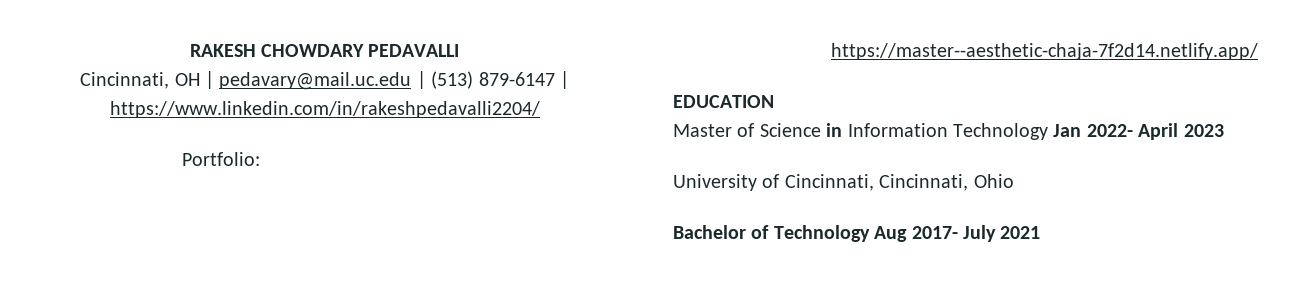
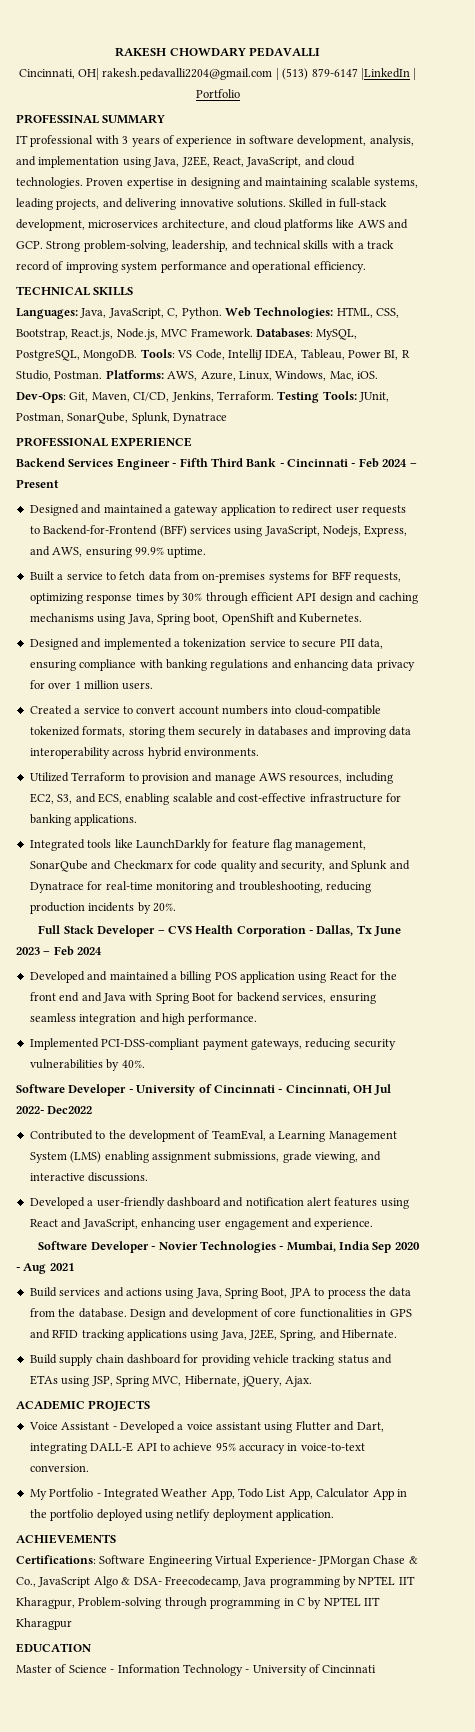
[174,71,569,90] [109,101,540,118] [182,152,261,166] [831,43,1259,60] OH | pedavary@mail.uc.edu | (513) 879-6147 | https://www.linkedin.com/in/rakeshpedavalli2204/ // Portfolio: https://master--aesthetic-chaja-7f2d14.netlify.app/ -> [78,68,417,80] [195,89,240,98] [16,114,166,124] [16,135,414,147] [16,156,355,168] [16,177,418,189] [16,198,387,210] [16,219,408,231] [16,240,395,252] [16,261,366,273] [16,286,134,296] [16,307,399,319] [16,328,358,340] [16,349,410,361] [16,370,378,381] [16,391,389,403] [16,412,228,424] [16,437,193,447] [16,458,417,470] [16,479,59,488] [29,504,407,516] [29,525,408,537] [29,546,207,558] [29,571,401,583] [29,592,418,604] [29,613,363,625] [29,638,384,650] [29,659,415,671] [29,680,154,690] [29,705,381,717] [29,726,412,738] [29,747,259,759] [29,772,393,784] [29,793,402,805] [29,814,138,826] [29,839,367,851] [29,860,410,872] [29,881,371,893] [29,902,176,914] [38,925,402,937] [16,946,103,956] [29,971,397,983] [29,992,376,1004] [29,1013,258,1025] [29,1038,396,1050] [29,1059,145,1071] [16,1084,392,1096] [16,1106,93,1114] [29,1130,397,1142] [29,1151,382,1163] [29,1172,149,1182] [29,1197,409,1209] [29,1218,374,1230] [38,1241,420,1253] [16,1263,74,1274] [29,1287,412,1299] [29,1308,412,1320] [29,1329,398,1341] [29,1354,393,1366] [29,1375,313,1387] [16,1400,151,1411] [28,1421,384,1433] [29,1442,365,1454] [29,1464,89,1472] [29,1488,407,1500] [29,1509,334,1521] [16,1534,116,1544] [16,1555,418,1567] [16,1576,415,1588] [16,1597,380,1609] [16,1618,72,1630] OH| rakesh.pedavalli2204@gmail.com | (513) 879-6147 |LinkedIn | Portfolio // PROFESSINAL SUMMARY // IT professional with 3 years of experience in software development, analysis, and implementation using Java, J2EE, React, JavaScript, and cloud technologies. Proven expertise in designing and maintaining scalable systems, leading projects, and delivering innovative solutions. Skilled in full-stack development, microservices architecture, and cloud platforms like AWS and GCP. Strong problem-solving, leadership, and technical skills with a track record of improving system performance and operational efficiency. // TECHNICAL SKILLS // Languages: Java, JavaScript, C, Python. Web Technologies: HTML, CSS, Bootstrap, React.js, Node.js, MVC Framework. Databases: MySQL, PostgreSQL, MongoDB. Tools: VS Code, IntelliJ IDEA, Tableau, Power BI, R Studio, Postman. Platforms: AWS, Azure, Linux, Windows, Mac, iOS. Dev-Ops: Git, Maven, CI/CD, Jenkins, Terraform. Testing Tools: JUnit, Postman, SonarQube, Splunk, Dynatrace // PROFESSIONAL EXPERIENCE // Backend Services Engineer - Fifth Third Bank - Cincinnati - Feb 2024 – Present // Designed and maintained a gateway application to redirect user requests to Backend-for-Frontend (BFF) services using JavaScript, Nodejs, Express, and AWS, ensuring 99.9% uptime. // Built a service to fetch data from on-premises systems for BFF requests, optimizing response times by 30% through efficient API design and caching mechanisms using Java, Spring boot, OpenShift and Kubernetes. // Designed and implemented a tokenization service to secure PII data, ensuring compliance with banking regulations and enhancing data privacy for over 1 million users. // Created a service to convert account numbers into cloud-compatible tokenized formats, storing them securely in databases and improving data interoperability across hybrid environments. // Utilized Terraform to provision and manage AWS resources, including EC2, S3, and ECS, enabling scalable and cost-effective infrastructure for banking applications. // Integrated tools like LaunchDarkly for feature flag management, SonarQube and Checkmarx for code quality and security, and Splunk and Dynatrace for real-time monitoring and troubleshooting, reducing production incidents by 20%. // Full Stack Developer – CVS Health Corporation - Dallas, Tx June 2023 – Feb 2024 // Developed and maintained a billing POS application using React for the front end and Java with Spring Boot for backend services, ensuring seamless integration and high performance. // Implemented PCI-DSS-compliant payment gateways, reducing security vulnerabilities by 40%. // Software Developer - University of Cincinnati - Cincinnati, OH Jul 2022- Dec2022 // Contributed to the development of TeamEval, a Learning Management System (LMS) enabling assignment submissions, grade viewing, and interactive discussions. // Developed a user-friendly dashboard and notification alert features using React and JavaScript, enhancing user engagement and experience. // Software Developer - Novier Technologies - Mumbai, India Sep 2020 - Aug 2021 // Build services and actions using Java, Spring Boot, JPA to process the data from the database. Design and development of core functionalities in GPS and RFID tracking applications using Java, J2EE, Spring, and Hibernate. // Build supply chain dashboard for providing vehicle tracking status and ETAs using JSP, Spring MVC, Hibernate, jQuery, Ajax. // ACADEMIC PROJECTS // Voice Assistant - Developed a voice assistant using Flutter and Dart, integrating DALL-E API to achieve 95% accuracy in voice-to-text conversion. // My Portfolio - Integrated Weather App, Todo List App, Calculator App in the portfolio deployed using netlify deployment application. // ACHIEVEMENTS // Certifications: Software Engineering Virtual Experience- JPMorgan Chase & Co., JavaScript Algo & DSA- Freecodecamp, Java programming by NPTEL IIT Kharagpur, Problem-solving through programming in C by NPTEL IIT Kharagpur
[826,123,843,137] in -> [110,1669,115,1673] -
[1053,123,1224,140] [673,174,1014,191] [673,225,1041,242] Jan 2022- April 2023 // University of Cincinnati, Cincinnati, Ohio // Bachelor of Technology Aug 2017- July 2021 -> [245,1664,377,1676] - University of Cincinnati

